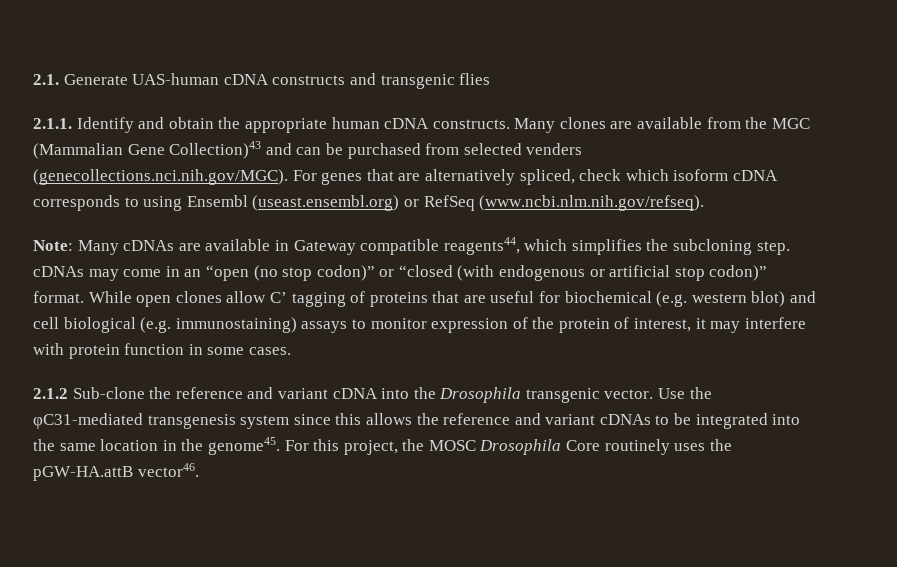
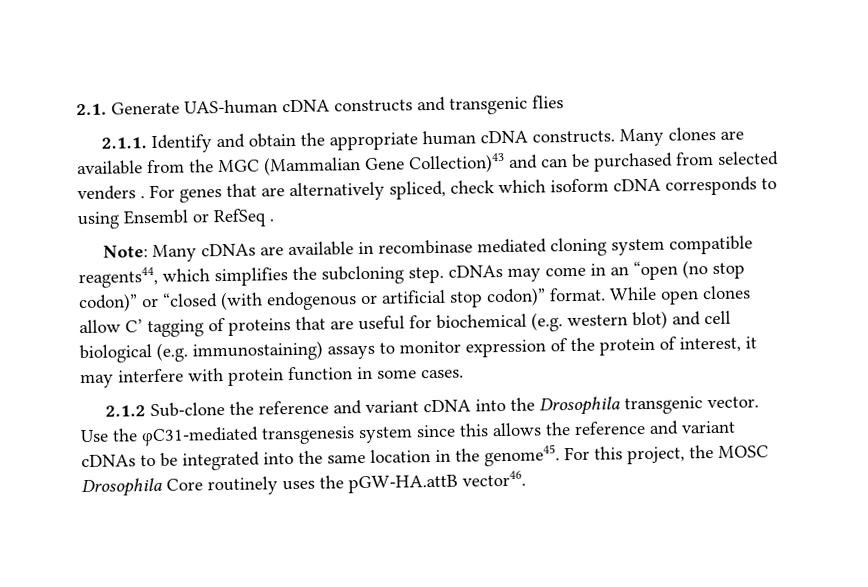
[33,169,288,185] (genecollections.nci.nih.gov/MGC). -> [140,196,145,199] .
[252,195,400,211] (useast.ensembl.org) -> (188, 217) none
[479,195,705,211] (www.ncbi.nlm.nih.gov/refseq). -> [269,219,274,222] .
[293,240,356,255] Gateway -> [378,237,666,257] recombinase mediated cloning system

